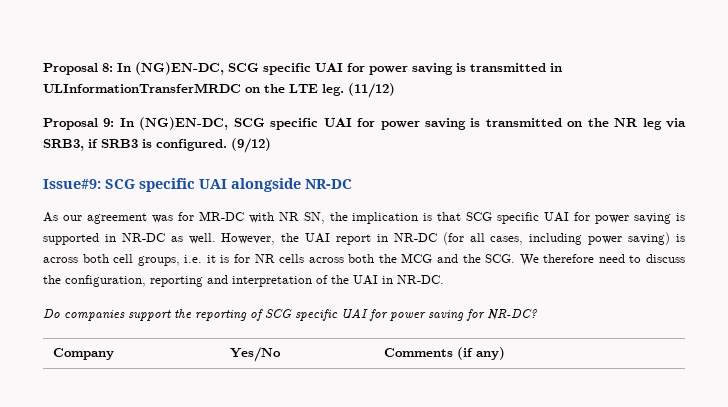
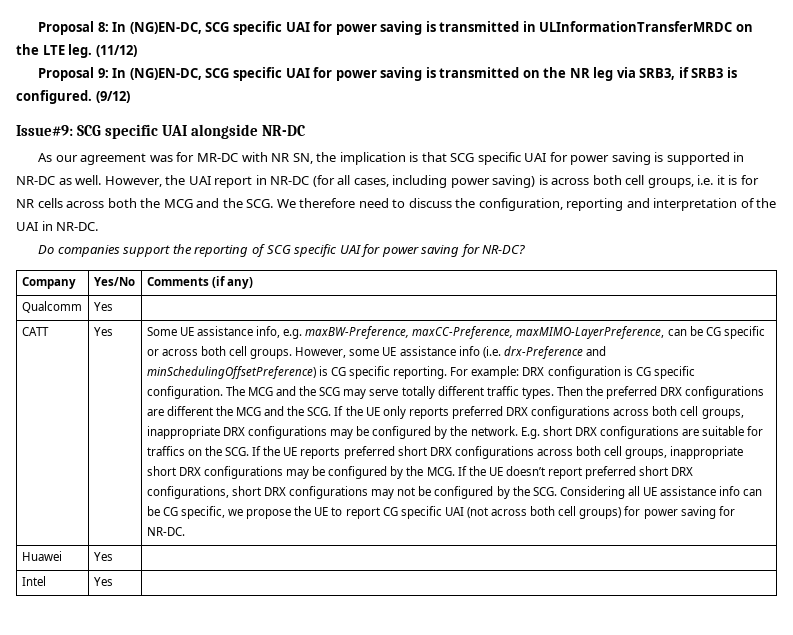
(506, 353) none -> [21,301,82,313] [93,302,113,311] [21,327,49,336] [93,327,113,336] [146,326,765,339] [146,346,606,359] [146,366,695,379] [146,386,765,399] [146,406,744,419] [146,426,764,439] [146,446,744,459] [146,466,694,479] [146,486,763,499] [146,506,735,519] [146,527,185,536] [21,551,62,561] [93,552,113,561] [21,576,46,586] [93,577,113,586] // Qualcomm | Yes | // CATT | Yes | Some UE assistance info, e.g. maxBW-Preference, maxCC-Preference, maxMIMO-LayerPreference, can be CG specific or across both cell groups. However, some UE assistance info (i.e. drx-Preference and minSchedulingOffsetPreference) is CG specific reporting. For example: DRX configuration is CG specific configuration. The MCG and the SCG may serve totally different traffic types. Then the preferred DRX configurations are different the MCG and the SCG. If the UE only reports preferred DRX configurations across both cell groups, inappropriate DRX configurations may be configured by the network. E.g. short DRX configurations are suitable for traffics on the SCG. If the UE reports preferred short DRX configurations across both cell groups, inappropriate short DRX configurations may be configured by the MCG. If the UE doesn’t report preferred short DRX configurations, short DRX configurations may not be configured by the SCG. Considering all UE assistance info can be CG specific, we propose the UE to report CG specific UAI (not across both cell groups) for power saving for NR-DC. // Huawei | Yes | // Intel | Yes |

